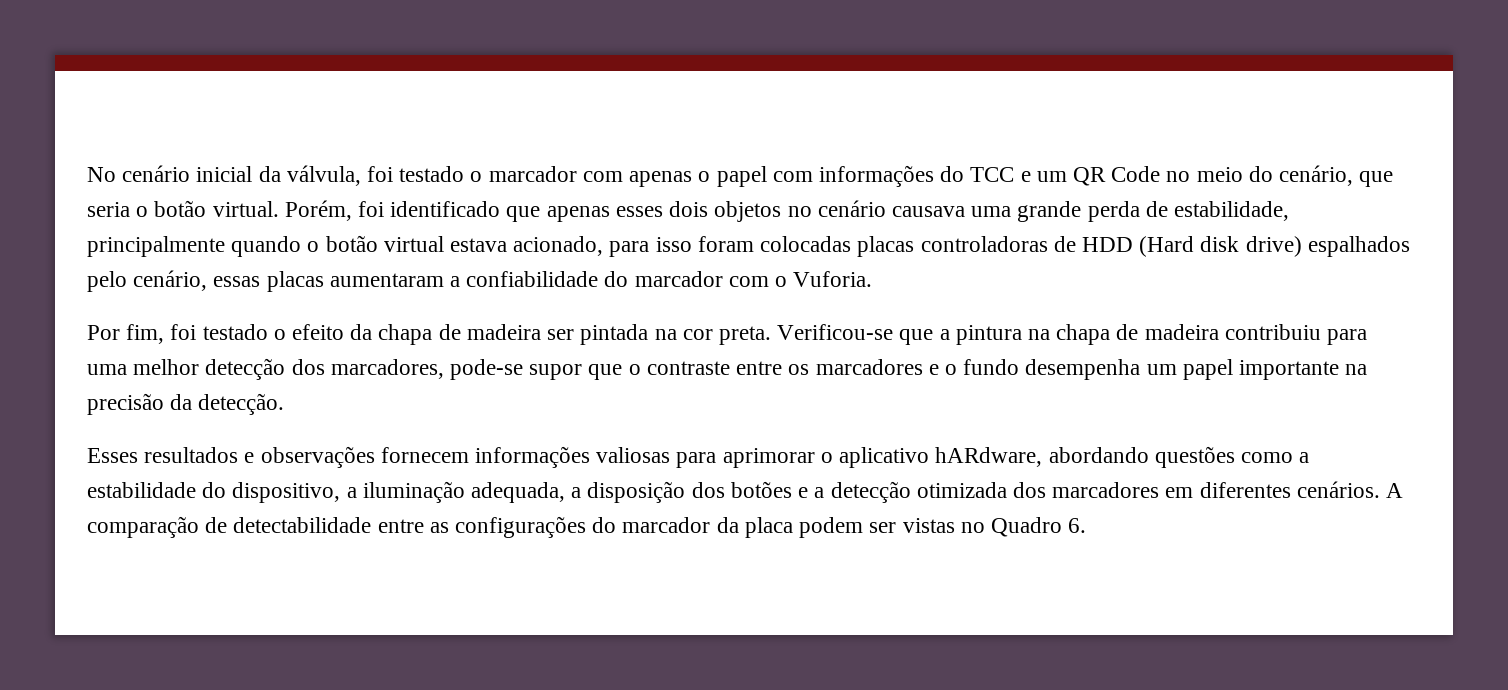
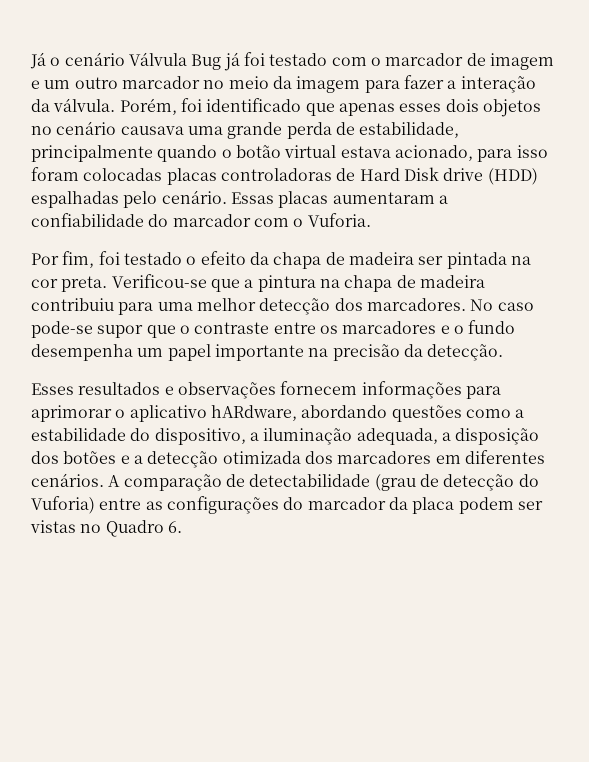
[87,165,465,186] No cenário inicial da válvula, foi testado -> [30,52,367,71] Já o cenário Válvula Bug já foi testado com
[582,165,1394,187] [87,200,279,217] com apenas o papel com informações do TCC e um QR Code no meio do cenário, que seria o botão virtual. -> [466,53,554,70] [31,75,536,93] [31,98,116,112] de imagem e um outro marcador no meio da imagem para fazer a interação da válvula.
[1081,236,1410,257] [87,270,261,292] HDD (Hard disk drive) espalhados pelo cenário, essas -> [359,167,538,185] [31,190,274,208] Hard Disk drive (HDD) espalhadas pelo cenário. Essas
[330,359,444,379] marcadores, -> [366,298,534,311] marcadores. No caso
[596,447,671,463] valiosas -> (462, 390) none
(372, 525) none -> [374,474,539,491] [31,496,95,514] (grau de detecção do Vuforia)

